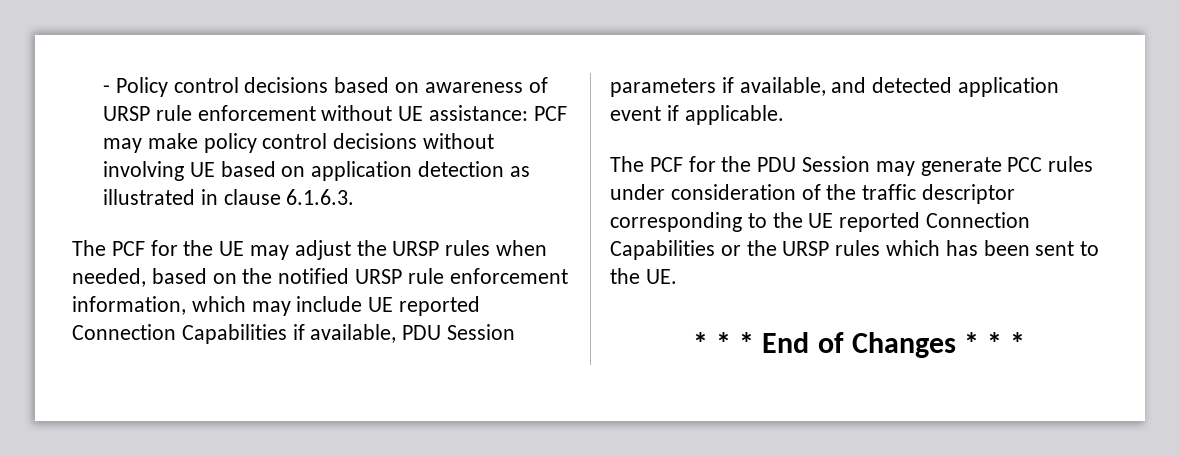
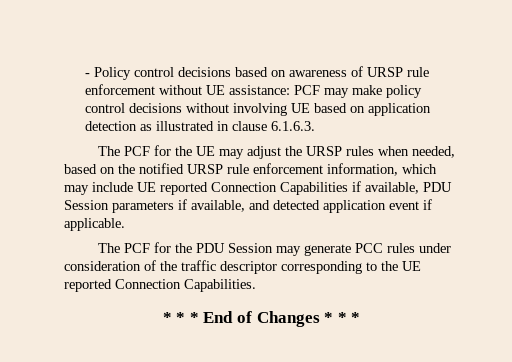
[610,240,1100,260] [610,268,677,284] Capabilities or the URSP rules which has been sent to the UE. -> [184,279,256,292] Capabilities.

